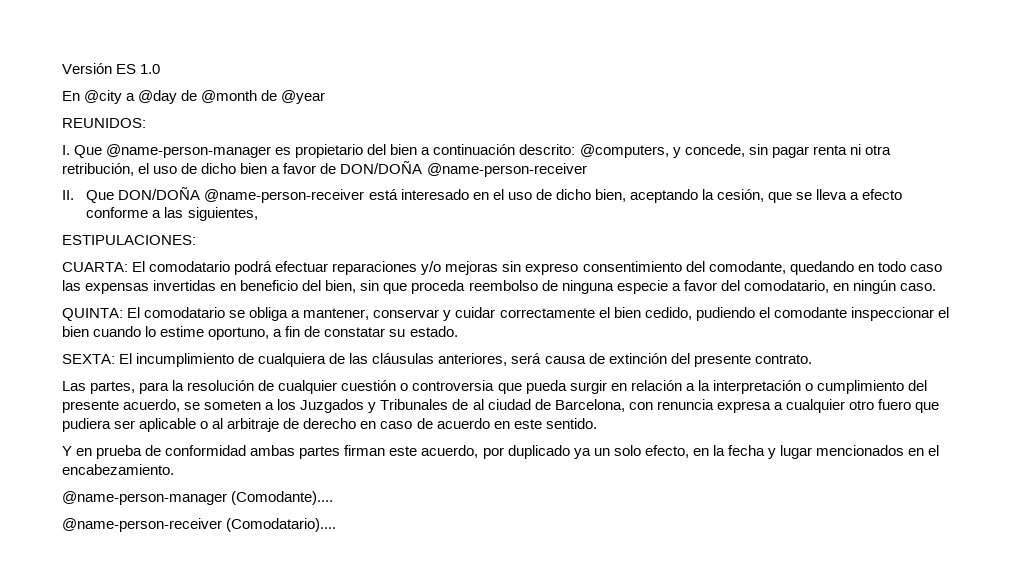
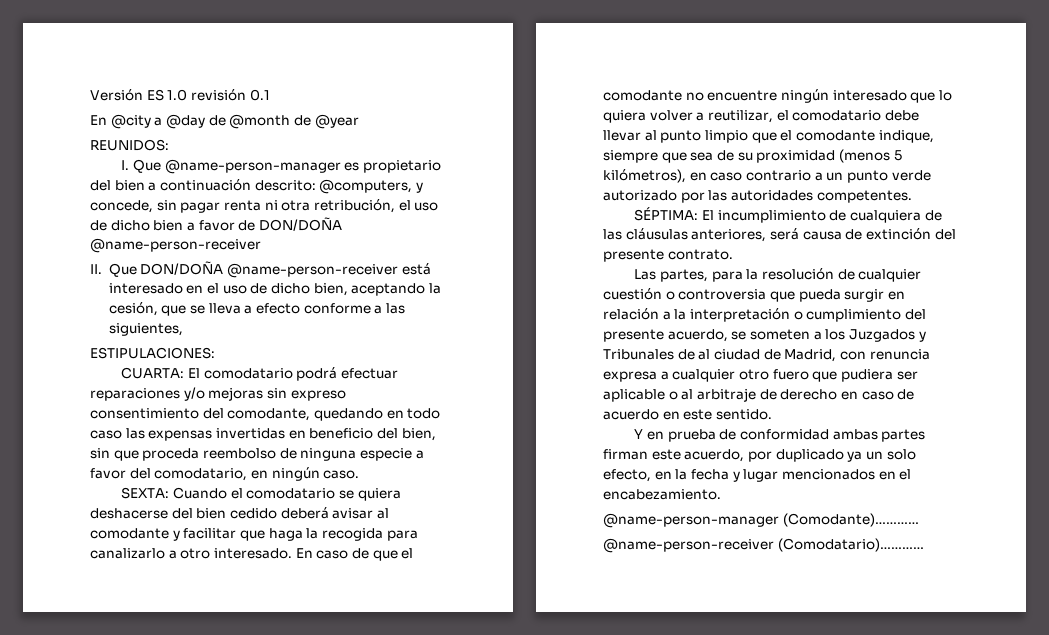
(161, 69) none -> [190,89,270,101] revisión 0.1
[62,307,949,321] [62,326,458,340] [62,354,115,364] QUINTA: El comodatario se obliga a mantener, conservar y cuidar correctamente el bien cedido, pudiendo el comodante inspeccionar el bien cuando lo estime oportuno, a fin de constatar su estado. // SEXTA: -> [121,487,401,501] [90,507,389,519] [90,528,418,541] [90,548,414,561] [603,89,952,103] [603,110,919,123] [603,130,934,143] [603,149,902,163] [603,169,931,183] [603,190,912,203] [634,207,699,221] SEXTA: Cuando el comodatario se quiera deshacerse del bien cedido deberá avisar al comodante y facilitar que haga la recogida para canalizarlo a otro interesado. En caso de que el comodante no encuentre ningún interesado que lo quiera volver a reutilizar, el comodatario debe llevar al punto limpio que el comodante indique, siempre que sea de su proximidad (menos 5 kilómetros), en caso contrario a un punto verde autorizado por las autoridades competentes. // SÉPTIMA:
[554,399,625,412] Barcelona, -> [784,349,837,362] Madrid,
[231,491,334,505] [62,518,337,532] (Comodante).... // @name-person-receiver (Comodatario).... -> [782,513,919,527] [603,538,924,553] (Comodante)………… // @name-person-receiver (Comodatario)…………

